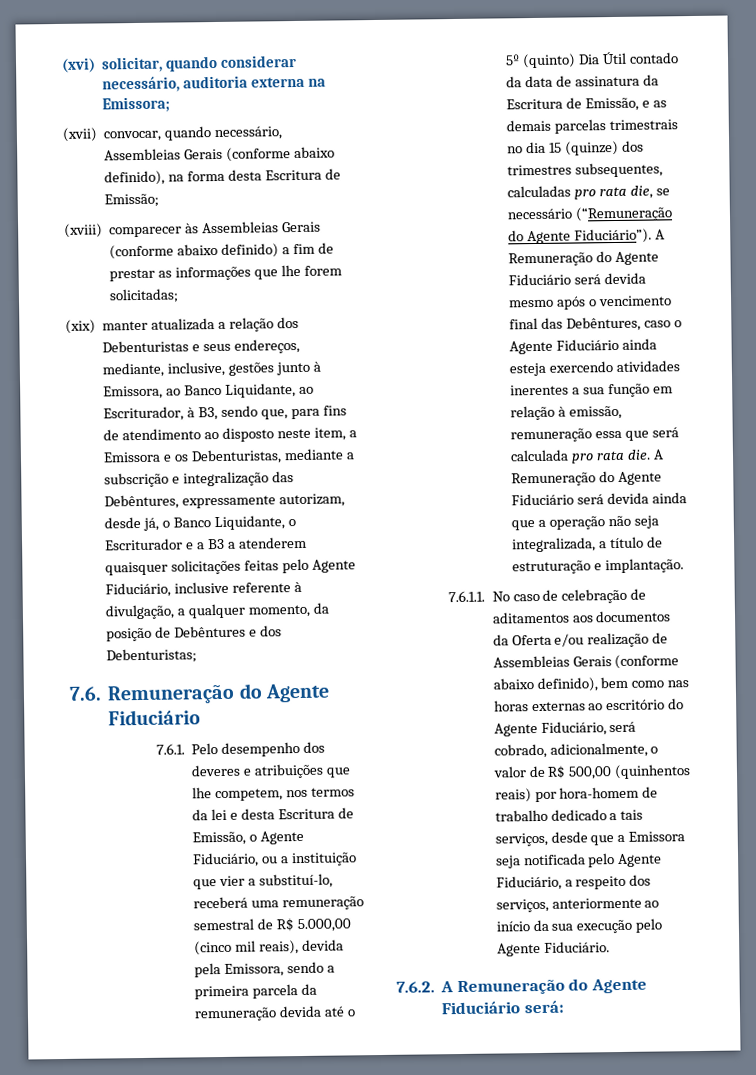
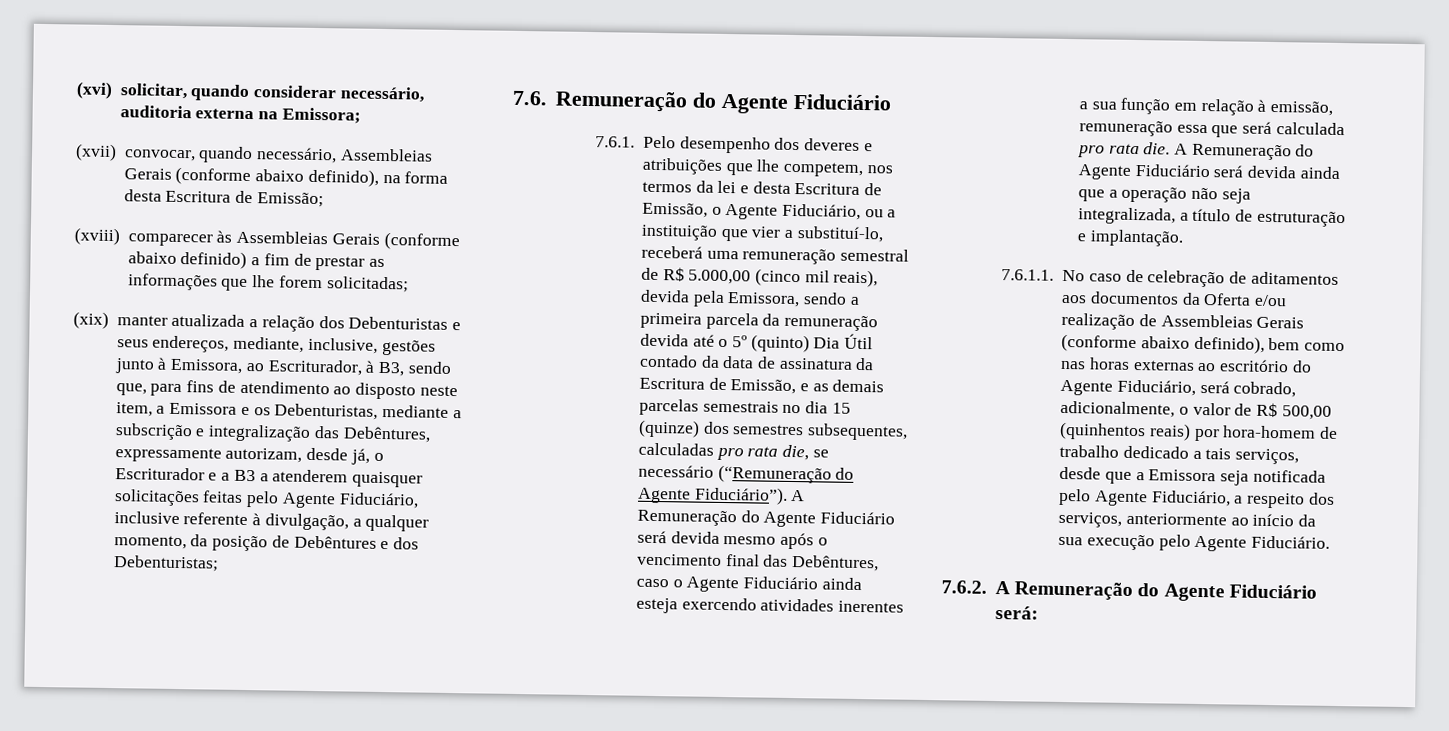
[184,383,314,398] Banco Liquidante, ao -> (264, 367) none
[172,515,296,531] Banco Liquidante, o -> (384, 457) none
[609,119,679,131] trimestrais -> [702,400,779,413] semestrais
[507,164,573,176] trimestres -> [732,424,805,436] semestres

